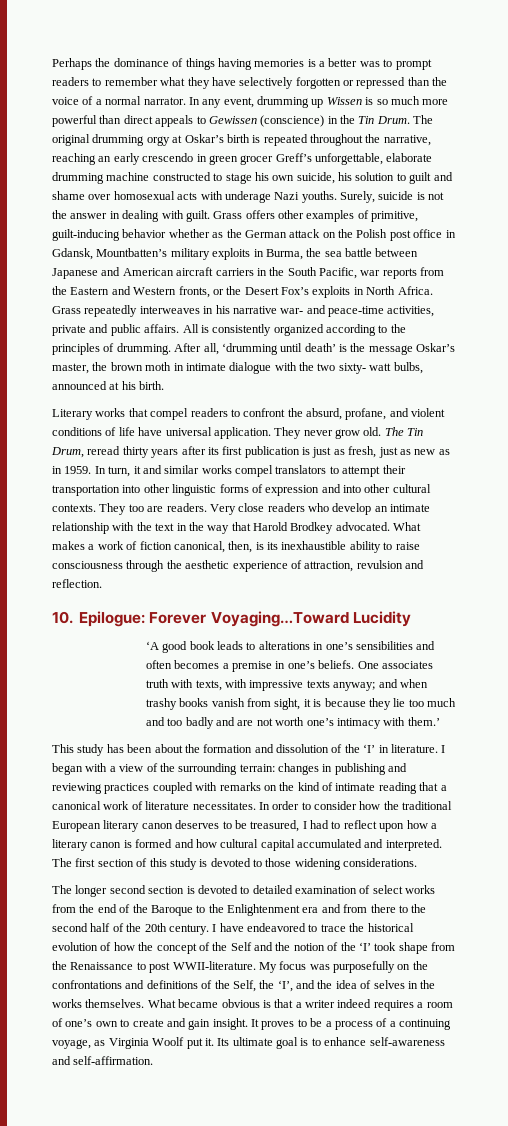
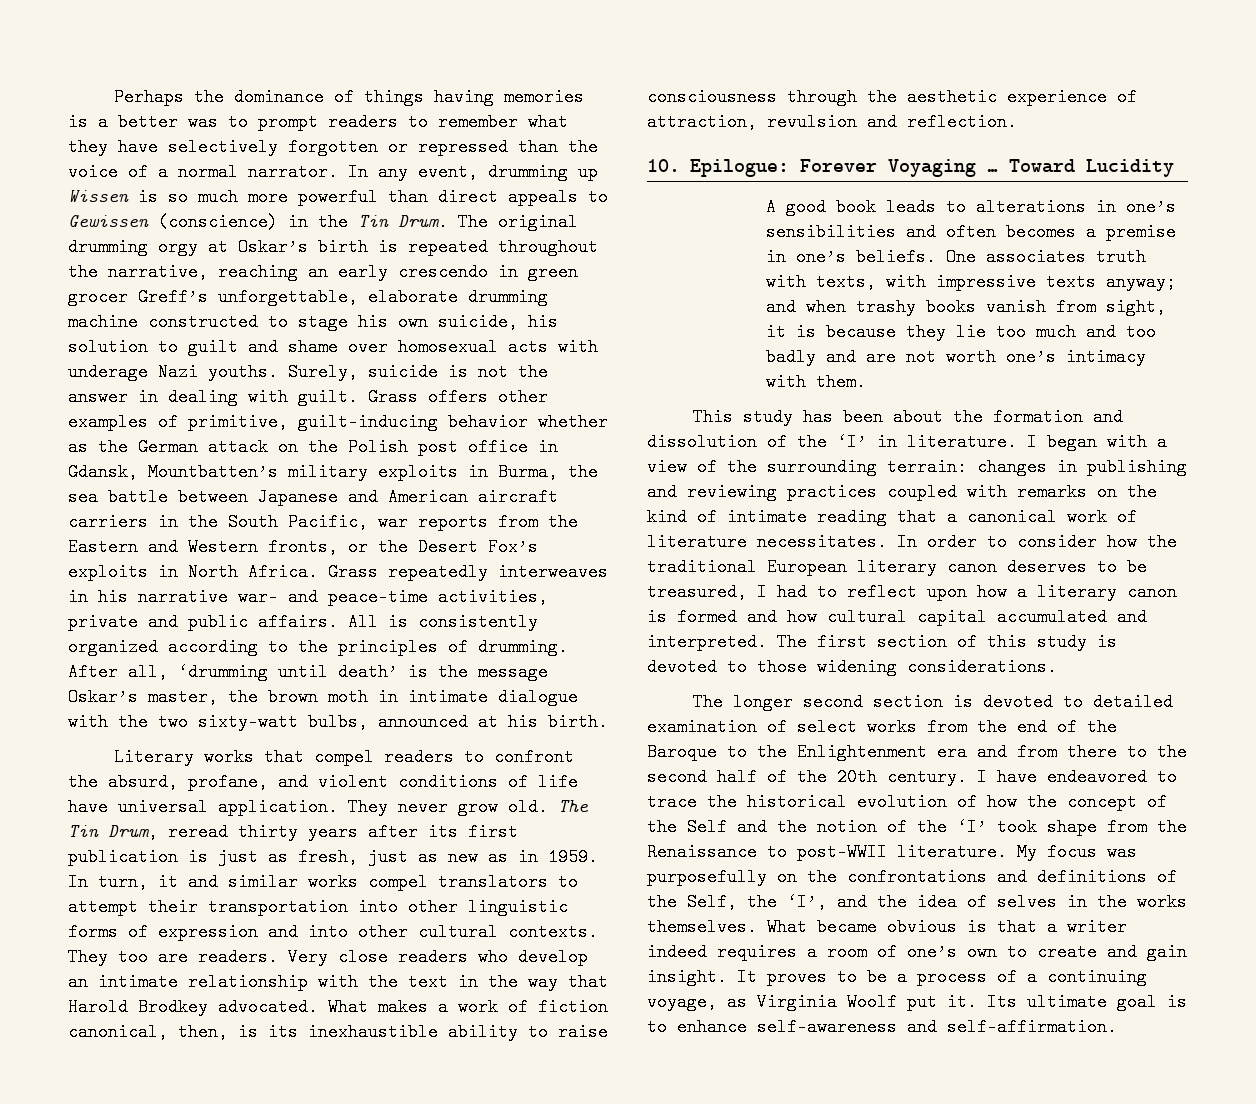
[338,363,392,374] sixty- watt -> [198,713,298,731] sixty-watt
[210,611,349,627] Voyaging…Toward -> [887,159,1075,177] Voyaging … Toward
[145,641,159,650] ‘A -> [765,198,776,216] A
[407,717,440,726] them.’ -> [815,373,866,391] them.
[149,961,256,973] post WWII-literature. -> [797,843,1007,861] post-WWII literature.

